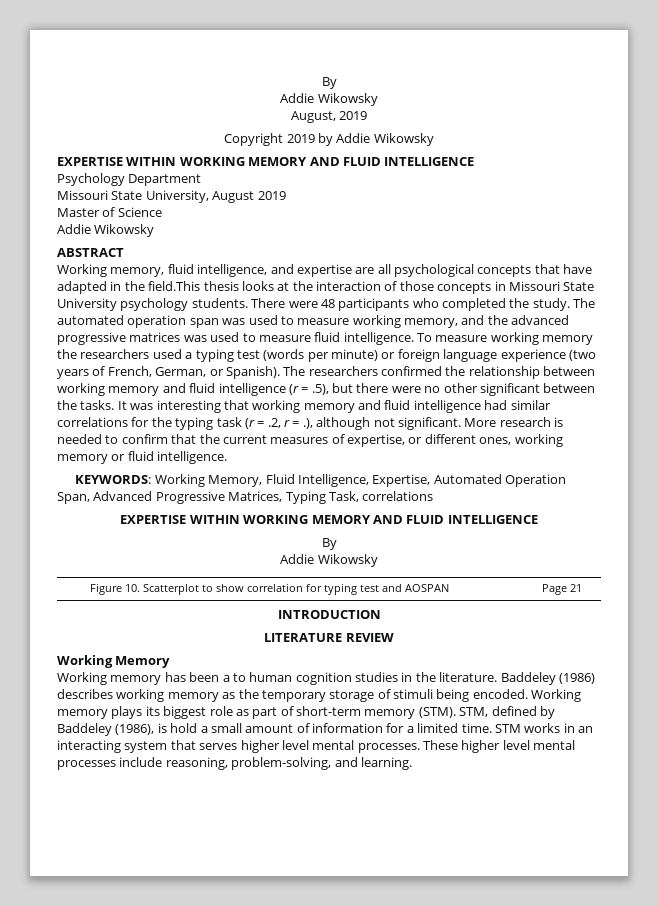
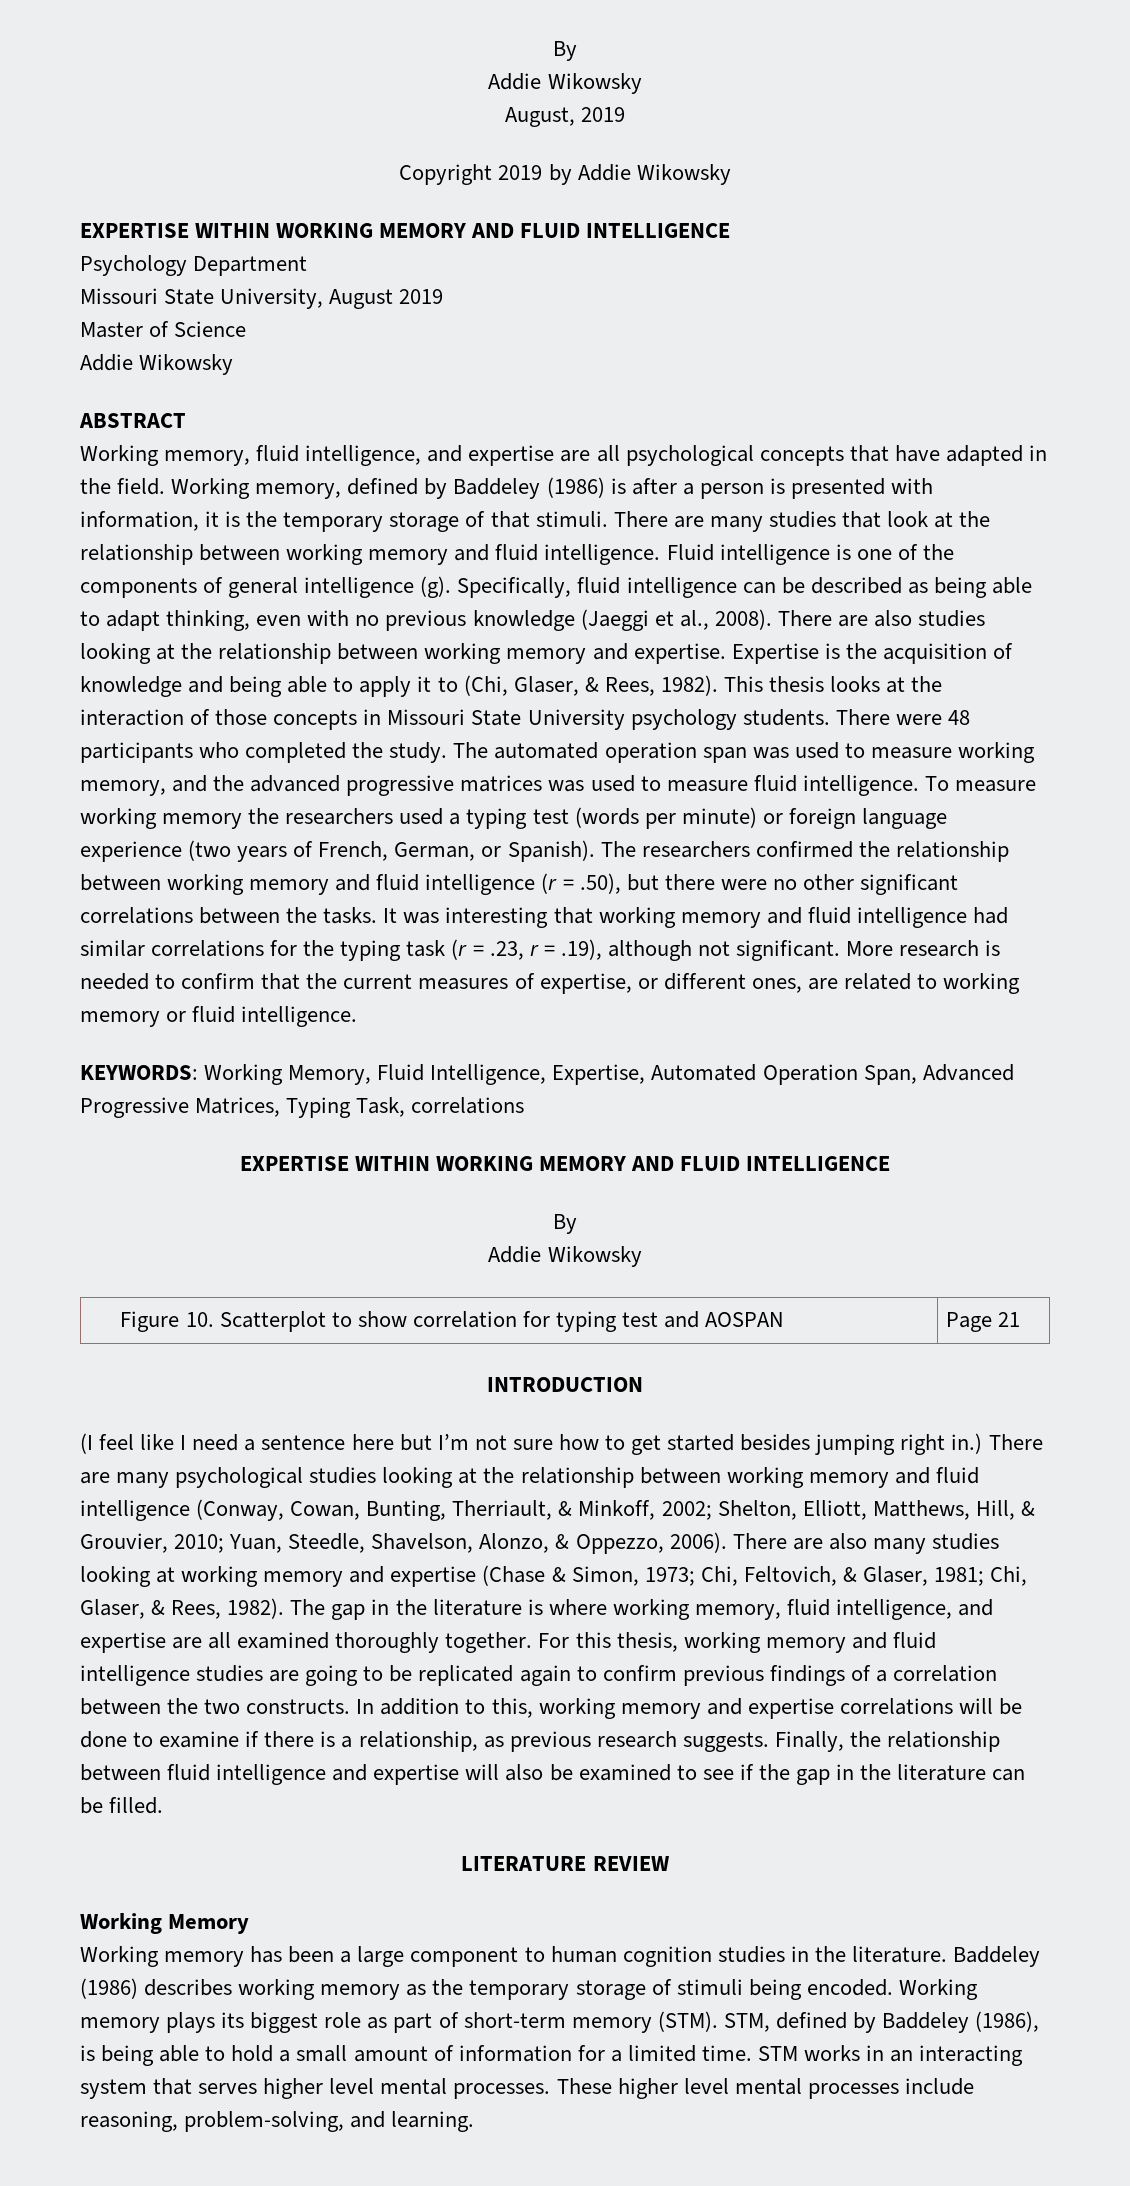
[148,281,201,291] field.This -> [117,477,934,499] [80,511,991,532] [80,544,954,565] [80,576,1032,598] [80,609,986,631] [80,643,1013,664] [80,675,763,697] field. Working memory, defined by Baddeley (1986) is after a person is presented with information, it is the temporary storage of that stimuli. There are many studies that look at the relationship between working memory and fluid intelligence. Fluid intelligence is one of the components of general intelligence (g). Specifically, fluid intelligence can be described as being able to adapt thinking, even with no previous knowledge (Jaeggi et al., 2008). There are also studies looking at the relationship between working memory and expertise. Expertise is the acquisition of knowledge and being able to apply it to (Chi, Glaser, & Rees, 1982). This
[311,384,329,395] .5), -> [579,873,621,894] .50),
(540, 389) none -> [80,907,193,924] correlations
[267,418,281,428] .2, -> [489,941,524,960] .23,
[302,418,313,429] .), -> [560,939,602,960] .19),
(512, 441) none -> [807,973,938,990] are related to
(381, 614) none -> [80,1433,1043,1455] [80,1467,979,1488] [80,1499,1035,1521] [80,1532,999,1554] [80,1565,1028,1587] [80,1598,994,1620] [80,1632,936,1653] [80,1665,998,1686] [80,1698,1023,1719] [80,1731,1001,1752] [80,1764,1026,1785] [80,1797,164,1814] // (I feel like I need a sentence here but I’m not sure how to get started besides jumping right in.) There are many psychological studies looking at the relationship between working memory and fluid intelligence (Conway, Cowan, Bunting, Therriault, & Minkoff, 2002; Shelton, Elliott, Matthews, Hill, & Grouvier, 2010; Yuan, Steedle, Shavelson, Alonzo, & Oppezzo, 2006). There are also many studies looking at working memory and expertise (Chase & Simon, 1973; Chi, Feltovich, & Glaser, 1981; Chi, Glaser, & Rees, 1982). The gap in the literature is where working memory, fluid intelligence, and expertise are all examined thoroughly together. For this thesis, working memory and fluid intelligence studies are going to be replicated again to confirm previous findings of a correlation between the two constructs. In addition to this, working memory and expertise correlations will be done to examine if there is a relationship, as previous research suggests. Finally, the relationship between fluid intelligence and expertise will also be examined to see if the gap in the literature can be filled.
(230, 678) none -> [357,1946,519,1967] large component
(167, 728) none -> [101,2045,226,2066] being able to

